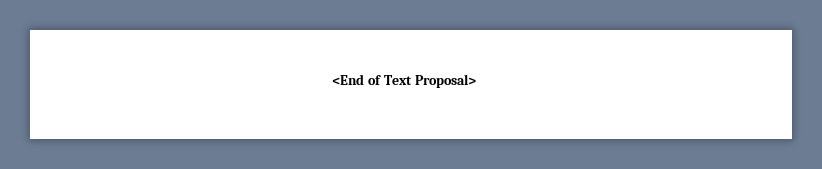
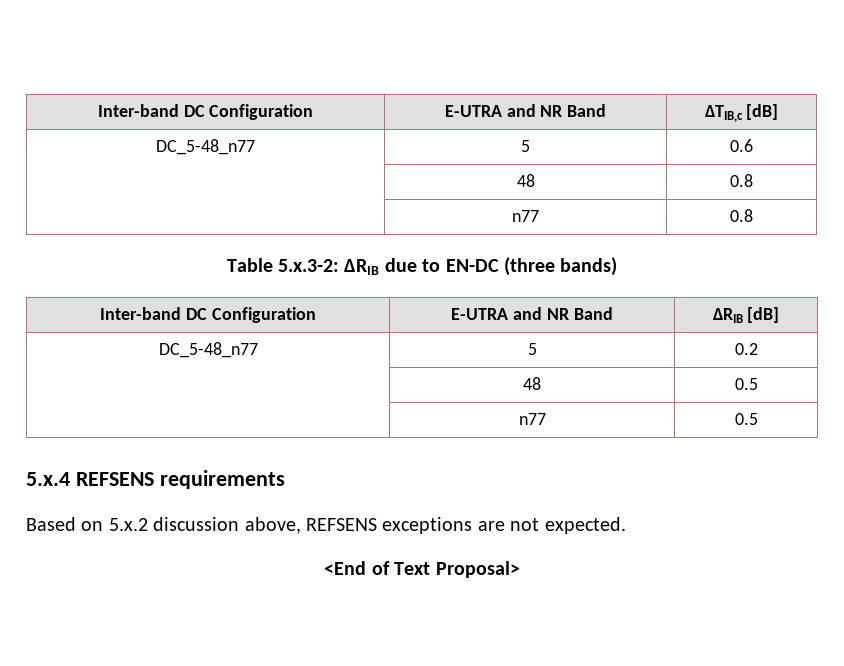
(332, 79) none -> [97,104,314,120] [444,104,607,117] [704,104,779,122] [156,139,255,155] [521,140,530,152] [730,139,753,152] [516,174,535,187] [730,174,753,187] [512,210,539,222] [730,209,753,222] [226,257,618,276] [100,307,316,323] [451,307,613,320] [712,307,780,323] [158,342,258,358] [527,343,537,355] [734,343,758,355] [523,377,541,390] [734,378,758,390] [518,413,546,425] [734,413,758,425] [26,470,285,489] [26,517,626,534] Inter-band DC Configuration | E-UTRA and NR Band | ΔTIB,c [dB] // DC_5-48_n77 | 5 | 0.6 // | 48 | 0.8 // | n77 | 0.8 // Table 5.x.3-2: ΔRIB due to EN-DC (three bands) // Inter-band DC Configuration | E-UTRA and NR Band | ΔRIB [dB] // DC_5-48_n77 | 5 | 0.2 // | 48 | 0.5 // | n77 | 0.5 // 5.x.4 REFSENS requirements // Based on 5.x.2 discussion above, REFSENS exceptions are not expected. //

